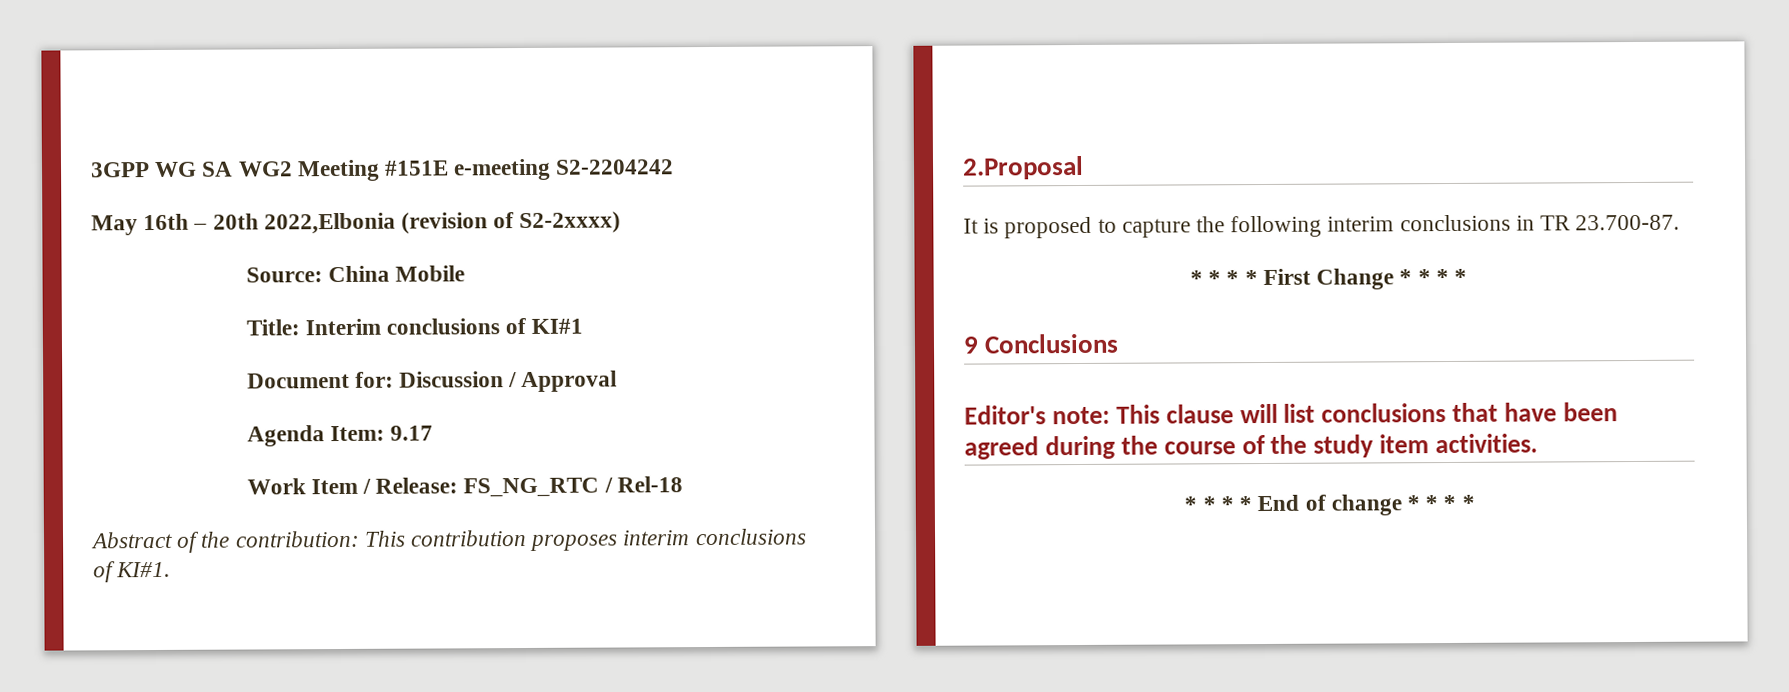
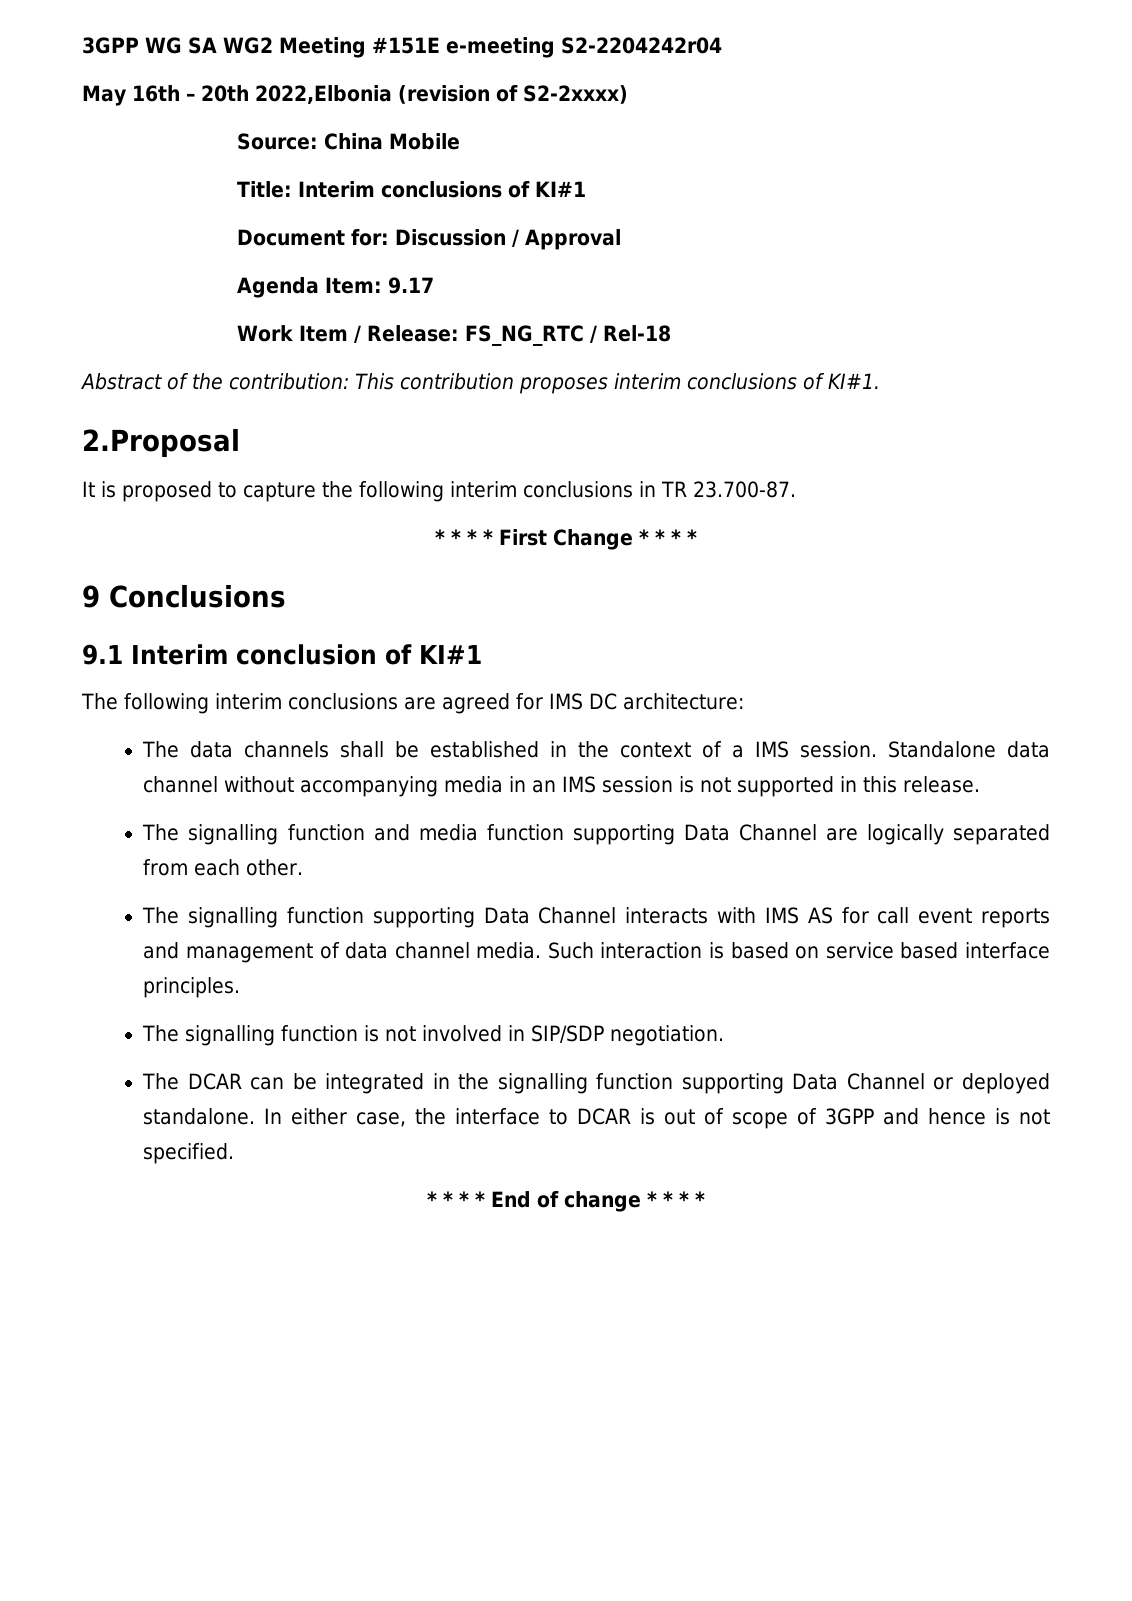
[555,159,675,175] S2-2204242 -> [561,37,722,54] S2-2204242r04
[964,402,1618,425] [964,433,1539,460] Editor's note: This clause will list conclusions that have been agreed during the course of the study item activities. -> [82,644,482,665] [81,693,744,714] [142,741,1050,758] [143,776,981,797] [142,824,1050,845] [143,859,304,876] [142,907,1050,928] [143,942,1051,963] [143,977,241,998] [142,1025,725,1046] [142,1073,1051,1094] [143,1108,1051,1129] [143,1143,235,1164] 9.1 Interim conclusion of KI#1 // The following interim conclusions are agreed for IMS DC architecture: // The data channels shall be established in the context of a IMS session. Standalone data channel without accompanying media in an IMS session is not supported in this release. // The signalling function and media function supporting Data Channel are logically separated from each other. // The signalling function supporting Data Channel interacts with IMS AS for call event reports and management of data channel media. Such interaction is based on service based interface principles. // The signalling function is not involved in SIP/SDP negotiation. // The DCAR can be integrated in the signalling function supporting Data Channel or deployed standalone. In either case, the interface to DCAR is out of scope of 3GPP and hence is not specified.

